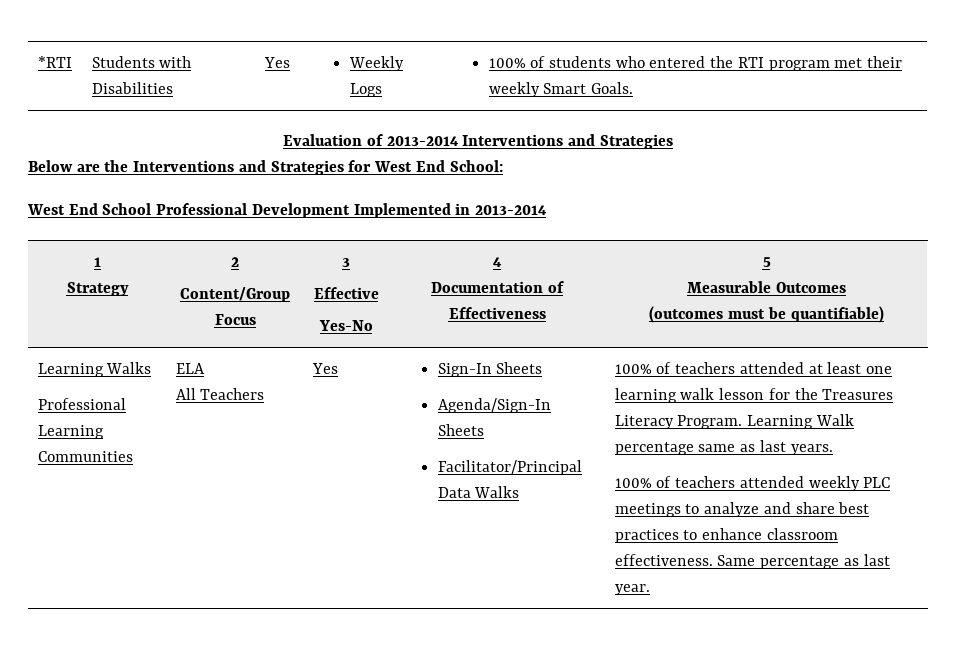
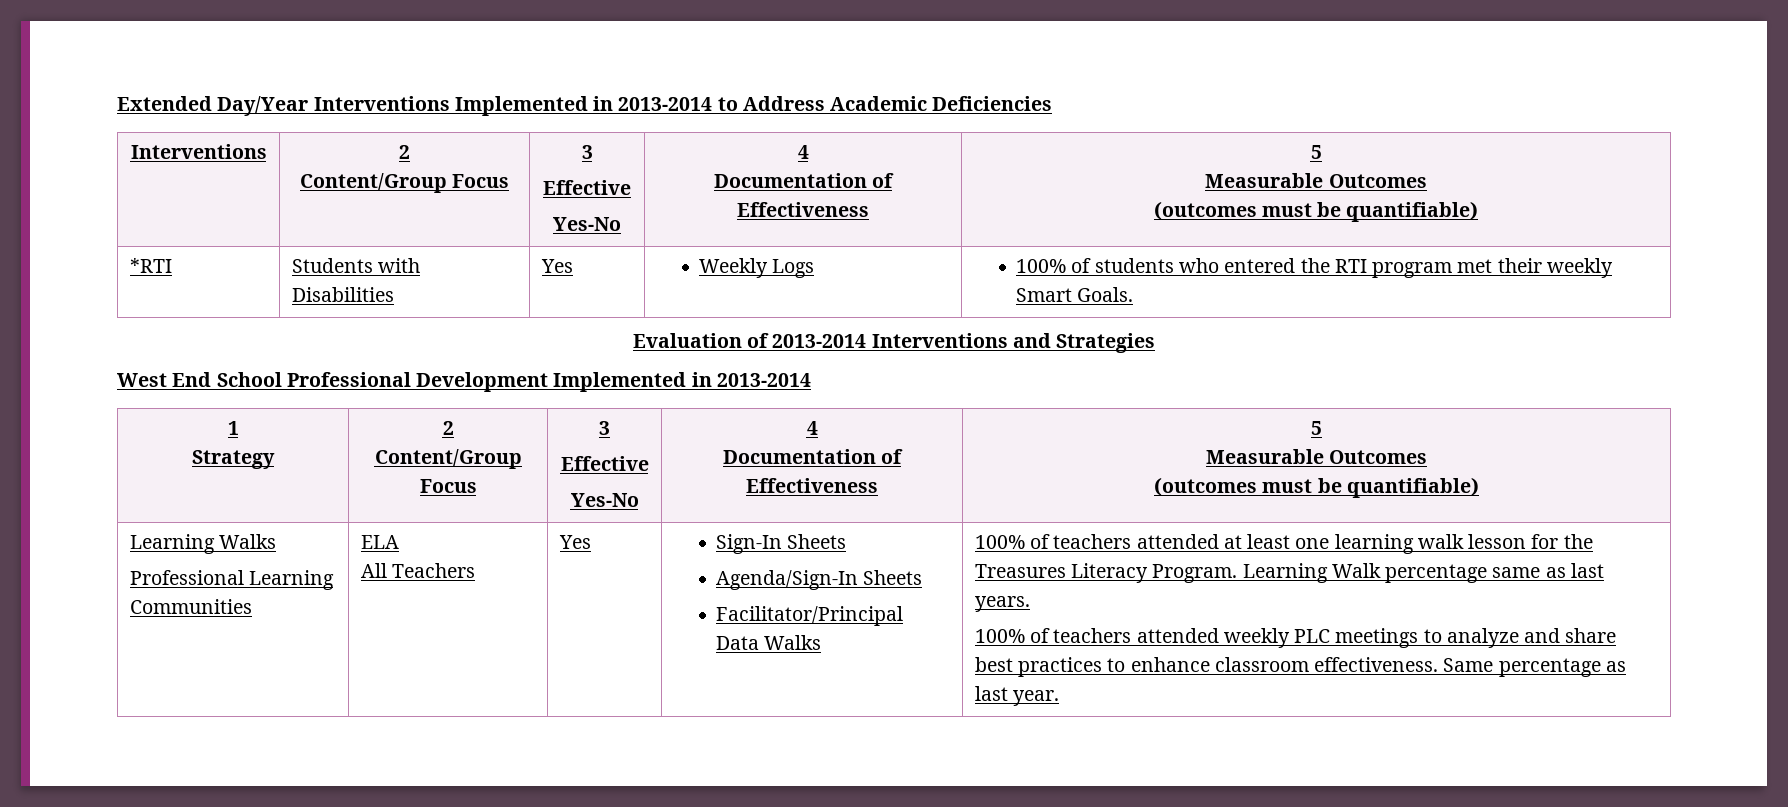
(37, 62) none -> [117,96,1053,116] [130,144,267,159] [399,145,410,159] [299,173,510,193] [581,145,593,159] [543,180,631,195] [553,217,621,231] [797,145,809,159] [713,173,895,188] [737,202,869,217] [1310,145,1322,159] [1205,173,1427,188] [1153,201,1479,222] Extended Day/Year Interventions Implemented in 2013-2014 to Address Academic Deficiencies // Interventions | 2 // Content/Group Focus | 3 // Effective // Yes-No | 4 // Documentation of Effectiveness | 5 // Measurable Outcomes // (outcomes must be quantifiable) //
[28,160,503,175] // Below are the Interventions and Strategies for West End School: -> (1156, 343) none

